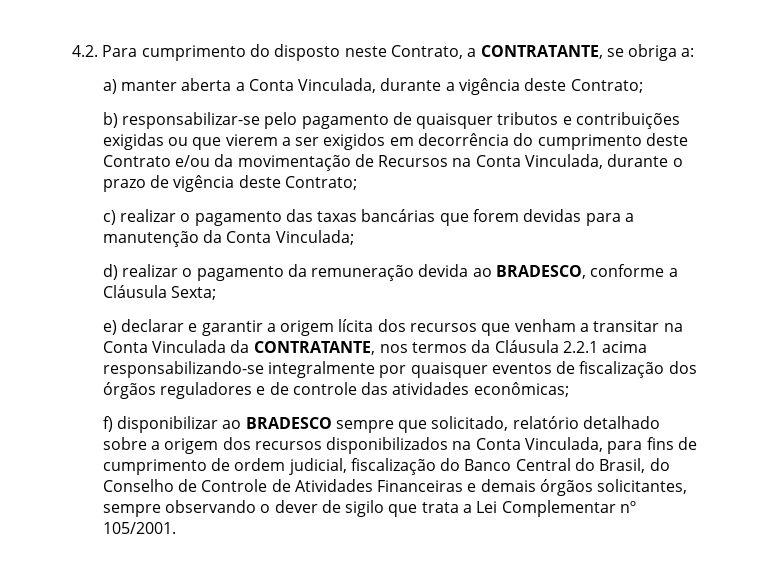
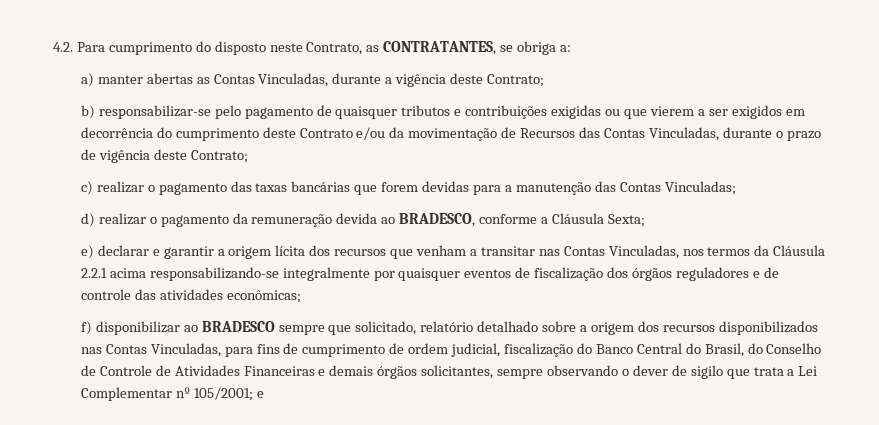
[467,45,603,59] a CONTRATANTE, -> [366,41,497,55] as CONTRATANTES,
[181,78,377,93] aberta a Conta Vinculada, -> [146,73,329,87] abertas as Contas Vinculadas,
[452,154,604,169] na Conta Vinculada, -> [579,127,719,141] das Contas Vinculadas,
[202,230,354,245] da Conta Vinculada; -> [594,181,736,195] das Contas Vinculadas;
[663,323,683,332] [102,340,376,355] na Conta Vinculada da CONTRATANTE, -> [538,245,679,259] nas Contas Vinculadas,
[452,437,604,452] na Conta Vinculada, -> [80,343,221,357] nas Contas Vinculadas,
[102,522,176,534] 105/2001. -> [193,387,264,401] 105/2001; e

